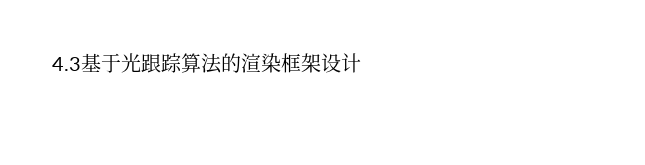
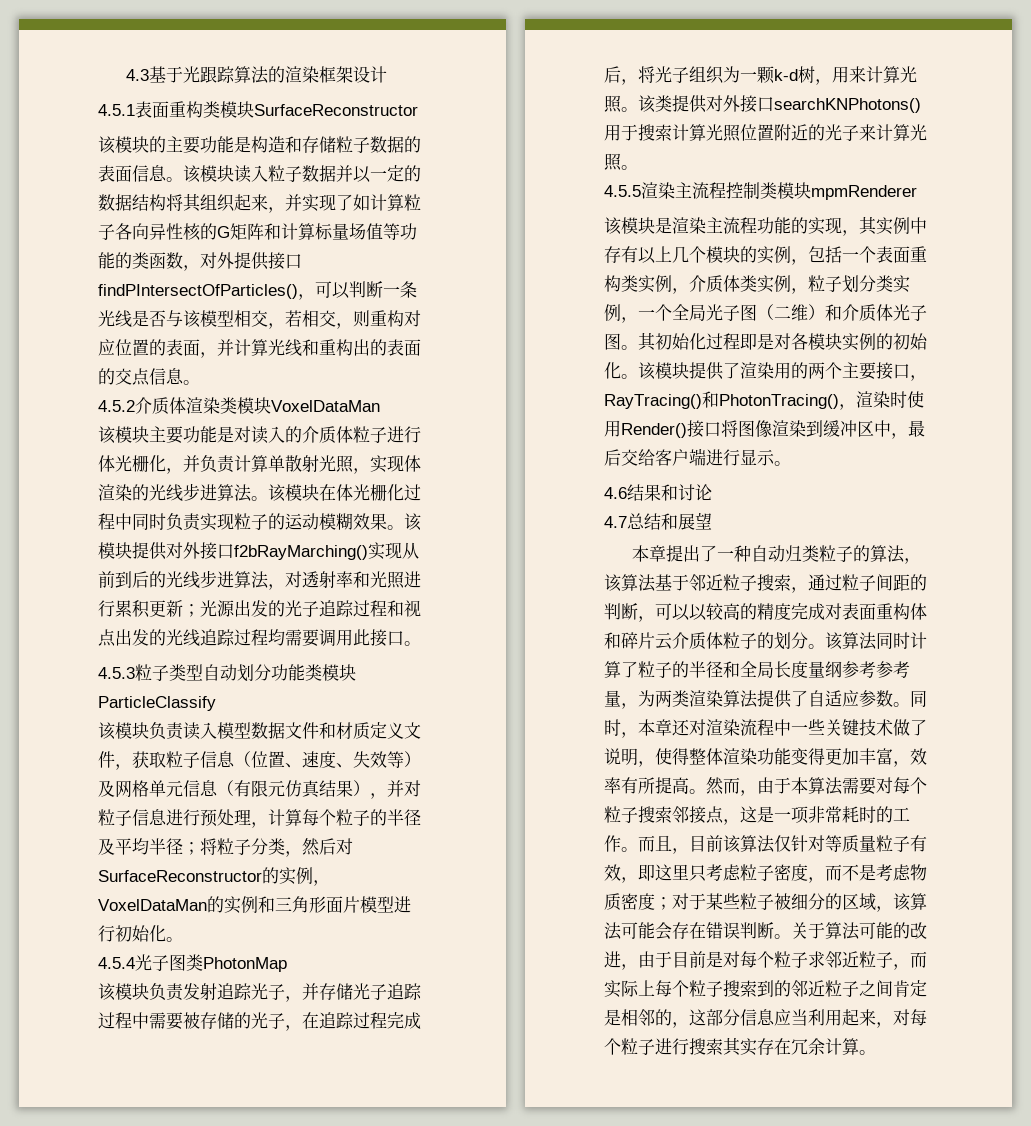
(361, 63) none -> [98,101,418,118] [98,136,421,154] [98,165,421,183] [98,193,421,213] [98,223,417,241] [98,252,302,271] [98,281,417,300] [98,310,421,329] [98,339,421,358] [98,368,200,386] [98,397,380,415] [98,426,421,444] [98,455,421,474] [98,483,421,502] [98,513,422,531] [98,542,419,560] [98,570,421,590] [98,600,421,618] [98,629,421,647] [98,664,356,682] [98,696,216,711] [98,722,421,740] [98,751,421,770] [98,780,421,799] [98,809,421,828] [98,838,353,857] [98,867,330,886] [98,896,411,914] [98,925,183,942] [98,954,287,972] [98,983,422,1002] [98,1012,421,1031] [604,66,917,85] [604,95,921,113] [604,124,927,142] [604,153,638,171] [604,182,917,200] [604,216,927,236] [604,246,927,265] [604,275,910,294] [604,304,927,323] [604,332,928,351] [604,362,927,381] [604,391,924,410] [604,420,925,439] [604,448,791,466] [604,484,712,501] [604,512,712,530] [631,545,921,564] [604,574,927,593] [604,603,927,622] [604,632,927,650] [604,661,910,678] [604,690,927,709] [604,719,927,738] [604,748,927,767] [604,777,927,796] [604,806,910,825] [604,835,927,854] [604,864,927,883] [604,893,927,912] [604,922,927,940] [604,951,927,970] [604,980,927,998] [604,1009,927,1028] [604,1037,876,1056] // 4.5.1表面重构类模块SurfaceReconstructor // 该模块的主要功能是构造和存储粒子数据的表面信息。该模块读入粒子数据并以一定的数据结构将其组织起来，并实现了如计算粒子各向异性核的G矩阵和计算标量场值等功能的类函数，对外提供接口findPIntersectOfParticles()，可以判断一条光线是否与该模型相交，若相交，则重构对应位置的表面，并计算光线和重构出的表面的交点信息。 // 4.5.2介质体渲染类模块VoxelDataMan // 该模块主要功能是对读入的介质体粒子进行体光栅化，并负责计算单散射光照，实现体渲染的光线步进算法。该模块在体光栅化过程中同时负责实现粒子的运动模糊效果。该模块提供对外接口f2bRayMarching()实现从前到后的光线步进算法，对透射率和光照进行累积更新；光源出发的光子追踪过程和视点出发的光线追踪过程均需要调用此接口。 // 4.5.3粒子类型自动划分功能类模块ParticleClassify // 该模块负责读入模型数据文件和材质定义文件，获取粒子信息（位置、速度、失效等）及网格单元信息（有限元仿真结果），并对粒子信息进行预处理，计算每个粒子的半径及平均半径；将粒子分类，然后对SurfaceReconstructor的实例，VoxelDataMan的实例和三角形面片模型进行初始化。 // 4.5.4光子图类PhotonMap // 该模块负责发射追踪光子，并存储光子追踪过程中需要被存储的光子，在追踪过程完成后，将光子组织为一颗k-d树，用来计算光照。该类提供对外接口searchKNPhotons()用于搜索计算光照位置附近的光子来计算光照。 // 4.5.5渲染主流程控制类模块mpmRenderer // 该模块是渲染主流程功能的实现，其实例中存有以上几个模块的实例，包括一个表面重构类实例，介质体类实例，粒子划分类实例，一个全局光子图（二维）和介质体光子图。其初始化过程即是对各模块实例的初始化。该模块提供了渲染用的两个主要接口，RayTracing()和PhotonTracing()，渲染时使用Render()接口将图像渲染到缓冲区中，最后交给客户端进行显示。 // 4.6结果和讨论 // 4.7总结和展望 // 本章提出了一种自动归类粒子的算法，该算法基于邻近粒子搜索，通过粒子间距的判断，可以以较高的精度完成对表面重构体和碎片云介质体粒子的划分。该算法同时计算了粒子的半径和全局长度量纲参考参考量，为两类渲染算法提供了自适应参数。同时，本章还对渲染流程中一些关键技术做了说明，使得整体渲染功能变得更加丰富，效率有所提高。然而，由于本算法需要对每个粒子搜索邻接点，这是一项非常耗时的工作。而且，目前该算法仅针对等质量粒子有效，即这里只考虑粒子密度，而不是考虑物质密度；对于某些粒子被细分的区域，该算法可能会存在错误判断。关于算法可能的改进，由于目前是对每个粒子求邻近粒子，而实际上每个粒子搜索到的邻近粒子之间肯定是相邻的，这部分信息应当利用起来，对每个粒子进行搜索其实存在冗余计算。

